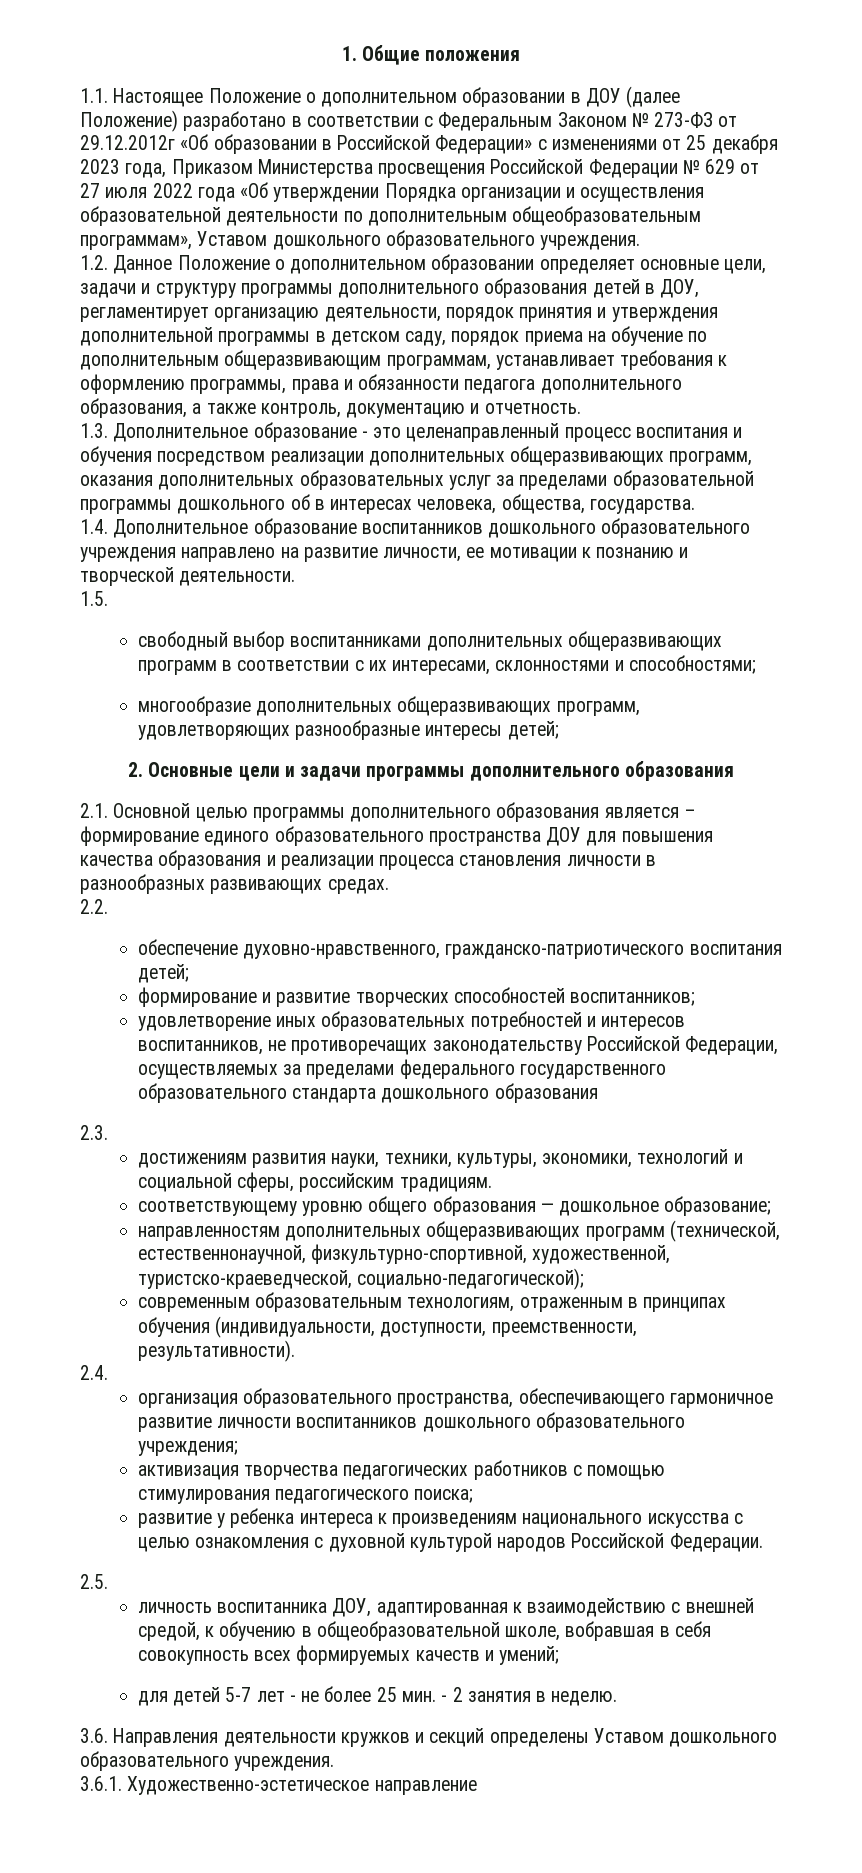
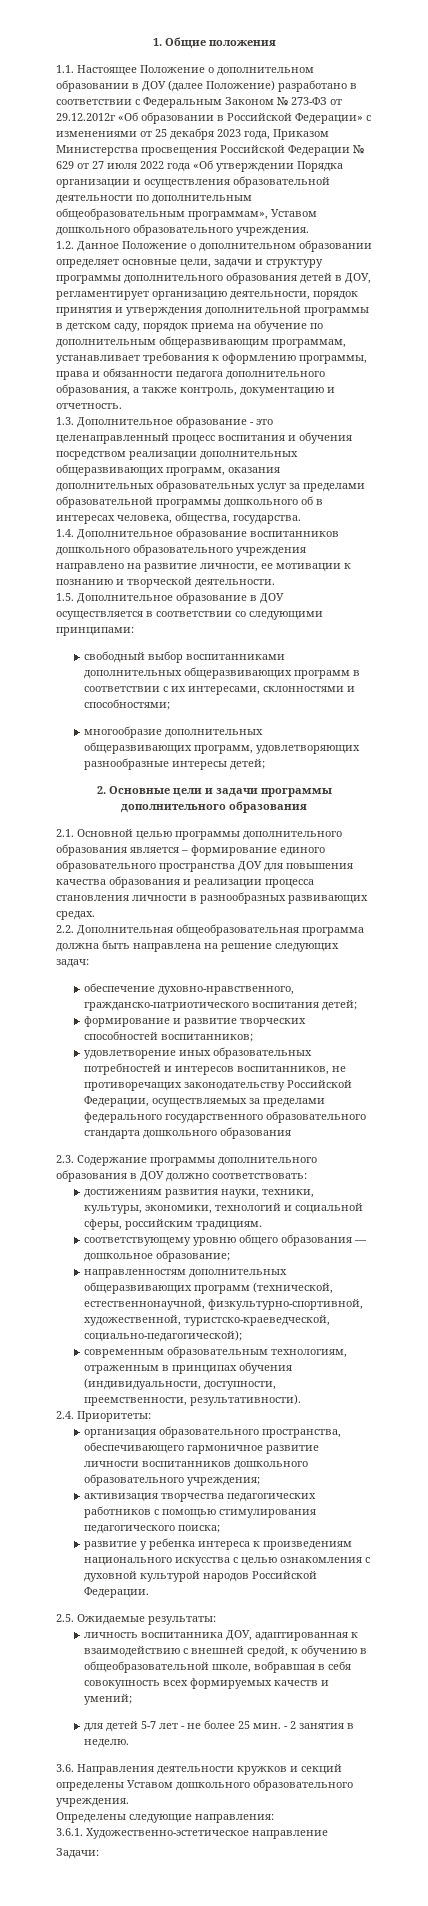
(108, 598) none -> [77,592,284,604] [56,611,323,620] [56,627,134,636] Дополнительное образование в ДОУ осуществляется в соответствии со следующими принципами:
(108, 906) none -> [77,924,364,936] [56,940,339,952] [56,959,89,968] Дополнительная общеобразовательная программа должна быть направлена на решение следующих задач:
(108, 1132) none -> [77,1155,317,1166] [56,1170,307,1182] Содержание программы дополнительного образования в ДОУ должно соответствовать:
(108, 1372) none -> [77,1411,151,1422] Приоритеты:
(108, 1581) none -> [77,1614,216,1625] Ожидаемые результаты:
(335, 1763) none -> [56,1812,274,1823] // Определены следующие направления:
(477, 1787) none -> [56,1848,99,1859] // Задачи:

